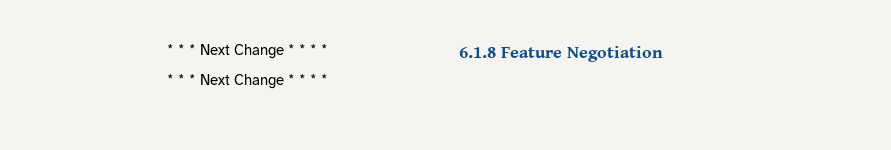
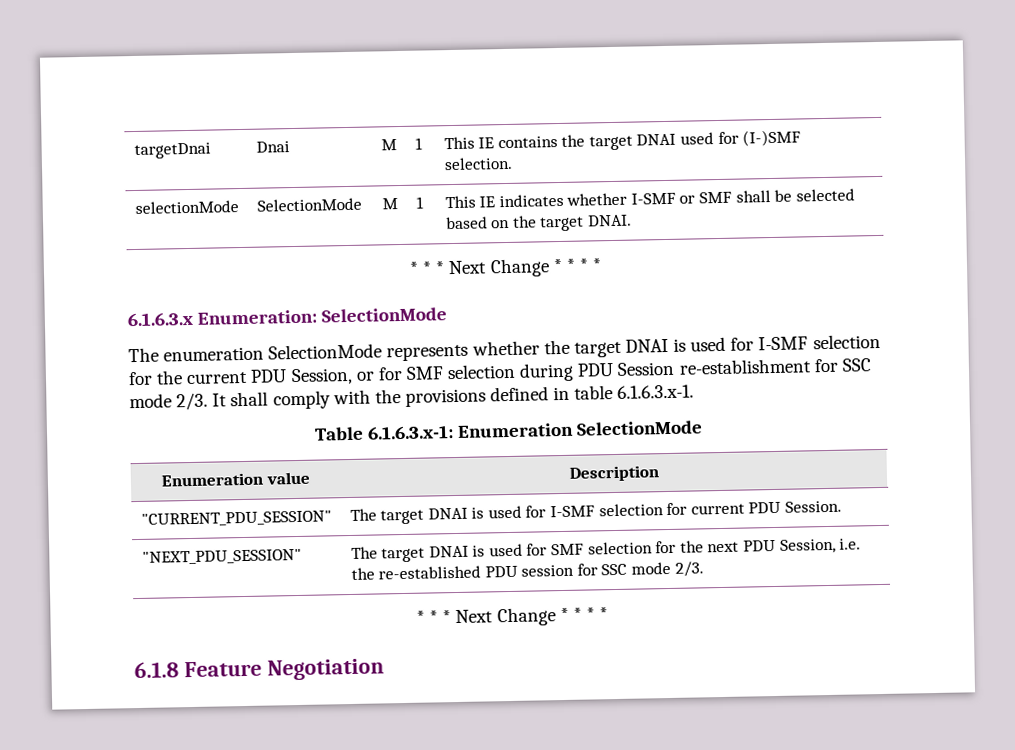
[166,44,328,59] * * * Next Change * * * * -> [133,142,211,160] [255,141,290,153] [380,139,397,151] [414,137,423,150] [443,129,802,151] [443,156,513,171] [134,200,239,214] [256,197,362,212] [381,198,398,210] [415,196,424,209] [444,188,855,209] [445,214,632,232] [408,258,603,278] [127,307,448,327] [128,333,881,363] [128,358,871,386] [129,384,695,411] [313,420,704,441] [161,471,311,487] [568,465,660,482] [140,510,332,527] [349,500,842,525] [141,548,302,565] [350,538,862,563] [350,561,704,580] targetDnai | Dnai | M | 1 | This IE contains the target DNAI used for (I-)SMF selection. // selectionMode | SelectionMode | M | 1 | This IE indicates whether I-SMF or SMF shall be selected based on the target DNAI. // * * * Next Change * * * * // 6.1.6.3.x Enumeration: SelectionMode // The enumeration SelectionMode represents whether the target DNAI is used for I-SMF selection for the current PDU Session, or for SMF selection during PDU Session re-establishment for SSC mode 2/3. It shall comply with the provisions defined in table 6.1.6.3.x-1. // Table 6.1.6.3.x-1: Enumeration SelectionMode // Enumeration value | Description // "CURRENT_PDU_SESSION" | The target DNAI is used for I-SMF selection for current PDU Session. // "NEXT_PDU_SESSION" | The target DNAI is used for SMF selection for the next PDU Session, i.e. the re-established PDU session for SSC mode 2/3.

